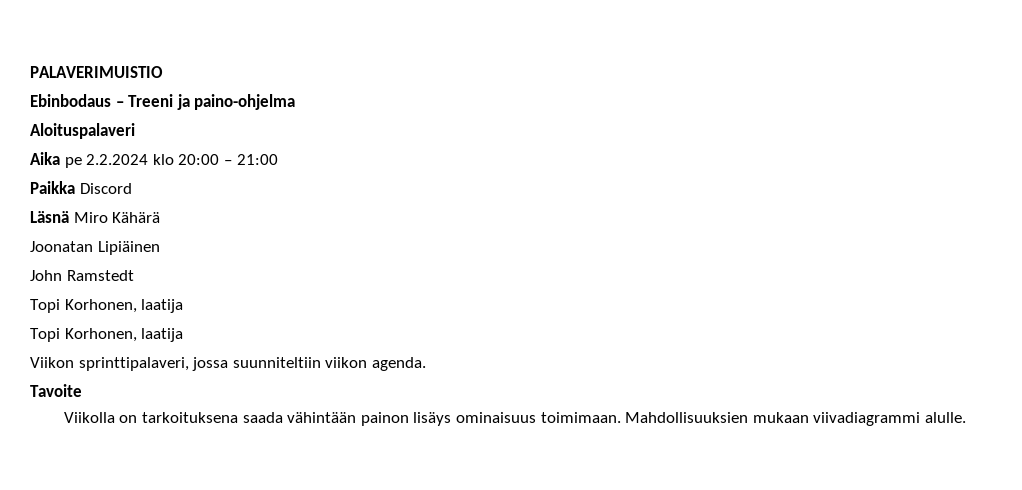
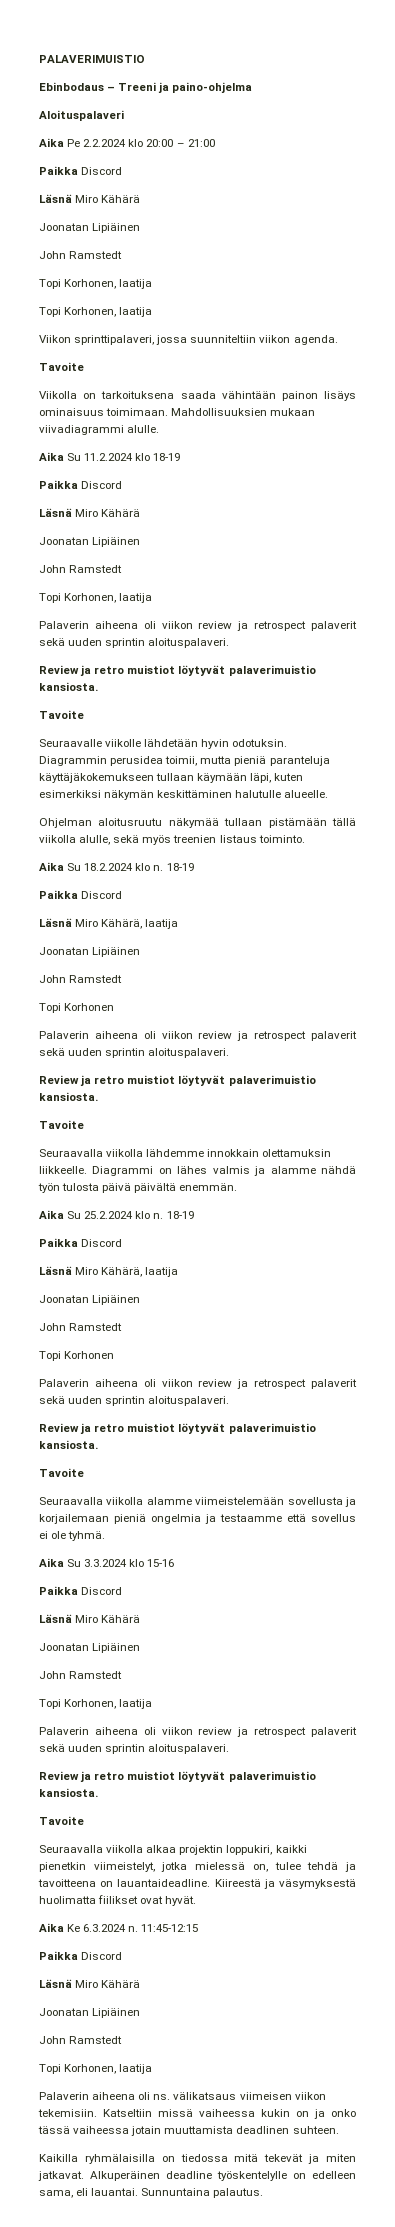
[64,157,82,168] pe -> [67,139,81,147] Pe
(966, 417) none -> [39,452,181,461] [39,480,123,489] [39,508,141,517] [39,537,141,547] [39,565,123,573] [39,593,153,603] [39,621,357,631] [39,638,230,648] [39,665,316,676] [39,682,98,691] [39,710,84,719] [39,739,288,749] [39,756,330,766] [39,773,304,783] [39,790,329,800] [39,818,356,828] [39,835,305,845] [39,862,194,871] [39,890,123,899] [39,918,179,929] [39,947,141,957] [39,975,123,983] [39,1003,115,1013] [39,1031,357,1041] [39,1048,230,1058] [39,1075,316,1086] [39,1092,98,1101] [39,1120,84,1129] [39,1149,332,1157] [39,1166,356,1176] [38,1183,238,1193] [39,1210,194,1219] [39,1238,123,1247] [39,1266,179,1277] [39,1295,141,1305] [39,1323,123,1331] [39,1351,115,1361] [39,1379,357,1389] [39,1396,230,1406] [39,1423,316,1434] [39,1440,98,1449] [39,1468,84,1477] [39,1497,356,1507] [39,1514,356,1524] [39,1531,106,1541] [39,1558,175,1567] [39,1586,123,1595] [39,1614,141,1623] [39,1643,141,1653] [39,1671,123,1679] [39,1699,153,1709] [39,1727,357,1737] [39,1744,230,1754] [39,1771,316,1782] [39,1788,98,1797] [39,1816,84,1825] [39,1845,307,1855] [39,1862,357,1872] [38,1879,356,1889] [39,1895,197,1906] [39,1923,199,1932] [39,1951,123,1960] [39,1979,141,1988] [39,2008,141,2018] [39,2036,123,2044] [39,2064,153,2074] [39,2092,326,2100] [38,2109,356,2119] [38,2126,339,2136] [39,2154,356,2164] [38,2171,356,2181] [39,2188,264,2198] // Aika Su 11.2.2024 klo 18-19 // Paikka Discord // Läsnä Miro Kähärä // Joonatan Lipiäinen // John Ramstedt // Topi Korhonen, laatija // Palaverin aiheena oli viikon review ja retrospect palaverit sekä uuden sprintin aloituspalaveri. // Review ja retro muistiot löytyvät palaverimuistio kansiosta. // Tavoite // Seuraavalle viikolle lähdetään hyvin odotuksin. Diagrammin perusidea toimii, mutta pieniä paranteluja käyttäjäkokemukseen tullaan käymään läpi, kuten esimerkiksi näkymän keskittäminen halutulle alueelle. // Ohjelman aloitusruutu näkymää tullaan pistämään tällä viikolla alulle, sekä myös treenien listaus toiminto. // Aika Su 18.2.2024 klo n. 18-19 // Paikka Discord // Läsnä Miro Kähärä, laatija // Joonatan Lipiäinen // John Ramstedt // Topi Korhonen // Palaverin aiheena oli viikon review ja retrospect palaverit sekä uuden sprintin aloituspalaveri. // Review ja retro muistiot löytyvät palaverimuistio kansiosta. // Tavoite // Seuraavalla viikolla lähdemme innokkain olettamuksin liikkeelle. Diagrammi on lähes valmis ja alamme nähdä työn tulosta päivä päivältä enemmän. // Aika Su 25.2.2024 klo n. 18-19 // Paikka Discord // Läsnä Miro Kähärä, laatija // Joonatan Lipiäinen // John Ramstedt // Topi Korhonen // Palaverin aiheena oli viikon review ja retrospect palaverit sekä uuden sprintin aloituspalaveri. // Review ja retro muistiot löytyvät palaverimuistio kansiosta. // Tavoite // Seuraavalla viikolla alamme viimeistelemään sovellusta ja korjailemaan pieniä ongelmia ja testaamme että sovellus ei ole tyhmä. // Aika Su 3.3.2024 klo 15-16 // Paikka Discord // Läsnä Miro Kähärä // Joonatan Lipiäinen // John Ramstedt // Topi Korhonen, laatija // Palaverin aiheena oli viikon review ja retrospect palaverit sekä uuden sprintin aloituspalaveri. // Review ja retro muistiot löytyvät palaverimuistio kansiosta. // Tavoite // Seuraavalla viikolla alkaa projektin loppukiri, kaikki pienetkin viimeistelyt, jotka mielessä on, tulee tehdä ja tavoitteena on lauantaideadline. Kiireestä ja väsymyksestä huolimatta fiilikset ovat hyvät. // Aika Ke 6.3.2024 n. 11:45-12:15 // Paikka Discord // Läsnä Miro Kähärä // Joonatan Lipiäinen // John Ramstedt // Topi Korhonen, laatija // Palaverin aiheena oli ns. välikatsaus viimeisen viikon tekemisiin. Katseltiin missä vaiheessa kukin on ja onko tässä vaiheessa jotain muuttamista deadlinen suhteen. // Kaikilla ryhmälaisilla on tiedossa mitä tekevät ja miten jatkavat. Alkuperäinen deadline työskentelylle on edelleen sama, eli lauantai. Sunnuntaina palautus.

